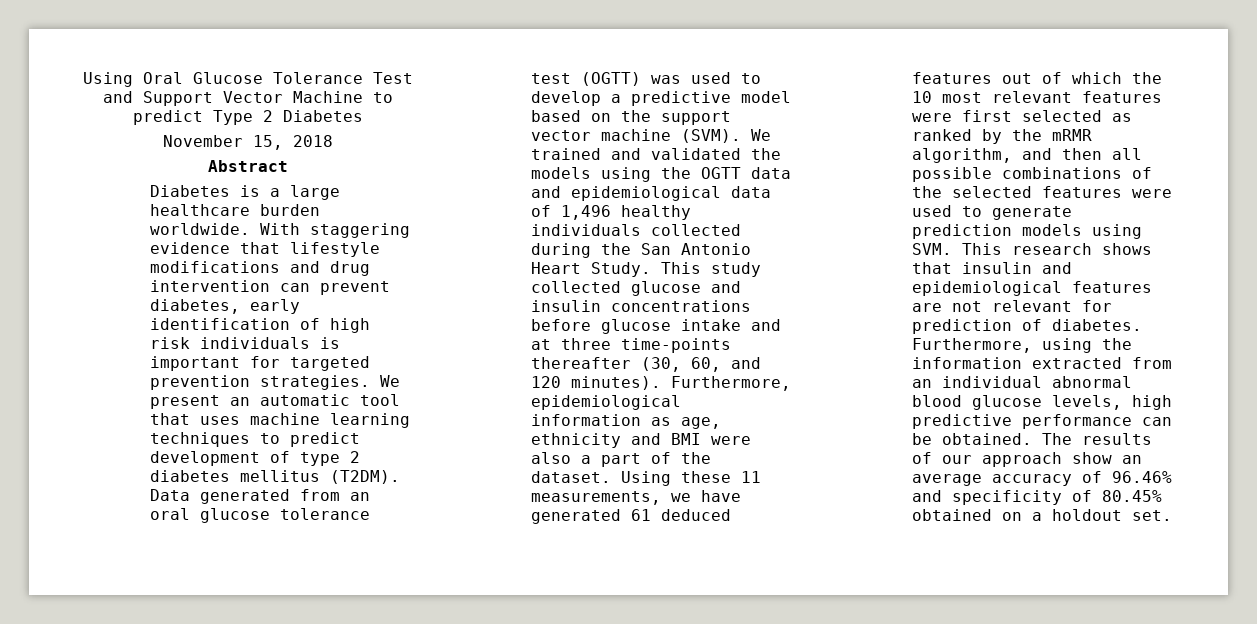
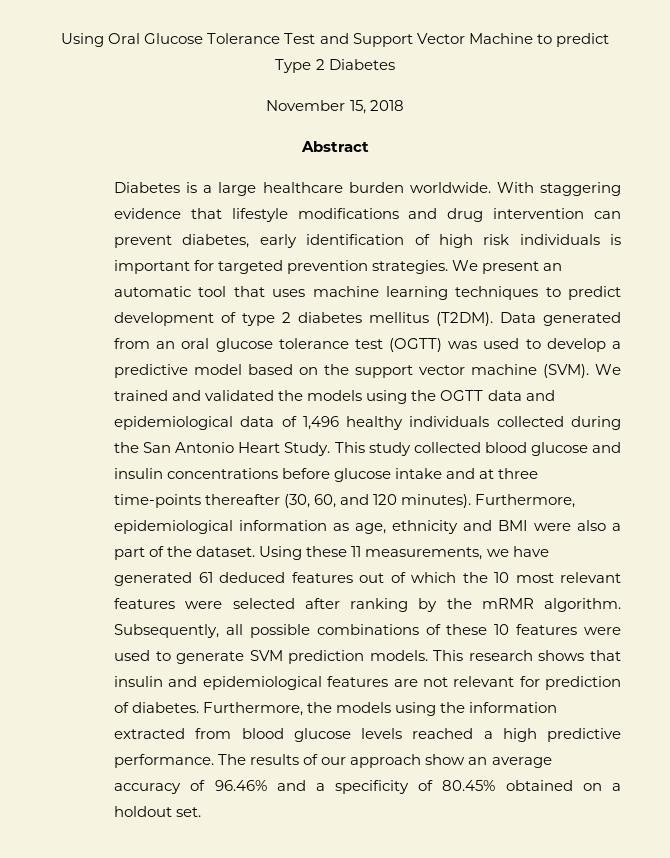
(621, 287) none -> [484,442,527,453] blood
[961,110,1132,122] [911,129,1092,144] [911,148,1102,163] first selected as ranked by the mRMR algorithm, and then -> [232,598,622,612] [114,624,220,638] selected after ranking by the mRMR algorithm. Subsequently,
[911,186,1032,198] the selected -> [446,624,510,635] these 10
[911,224,1142,239] [911,243,952,255] prediction models using SVM. -> [249,650,428,664] SVM prediction models.
(1032, 345) none -> [307,702,392,713] the models
[911,376,1132,388] [911,395,1172,410] [911,414,1172,429] [911,433,1032,445] an individual abnormal blood glucose levels, high predictive performance can be obtained. -> [241,728,622,742] [114,754,215,768] blood glucose levels reached a high predictive performance.
(942, 496) none -> [315,783,325,791] a

